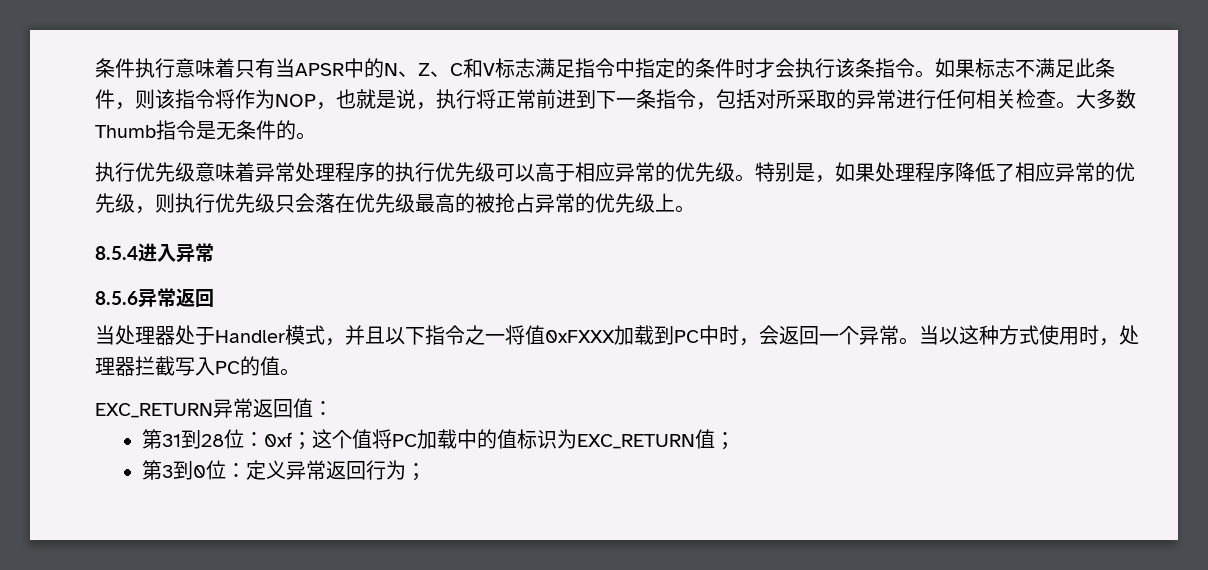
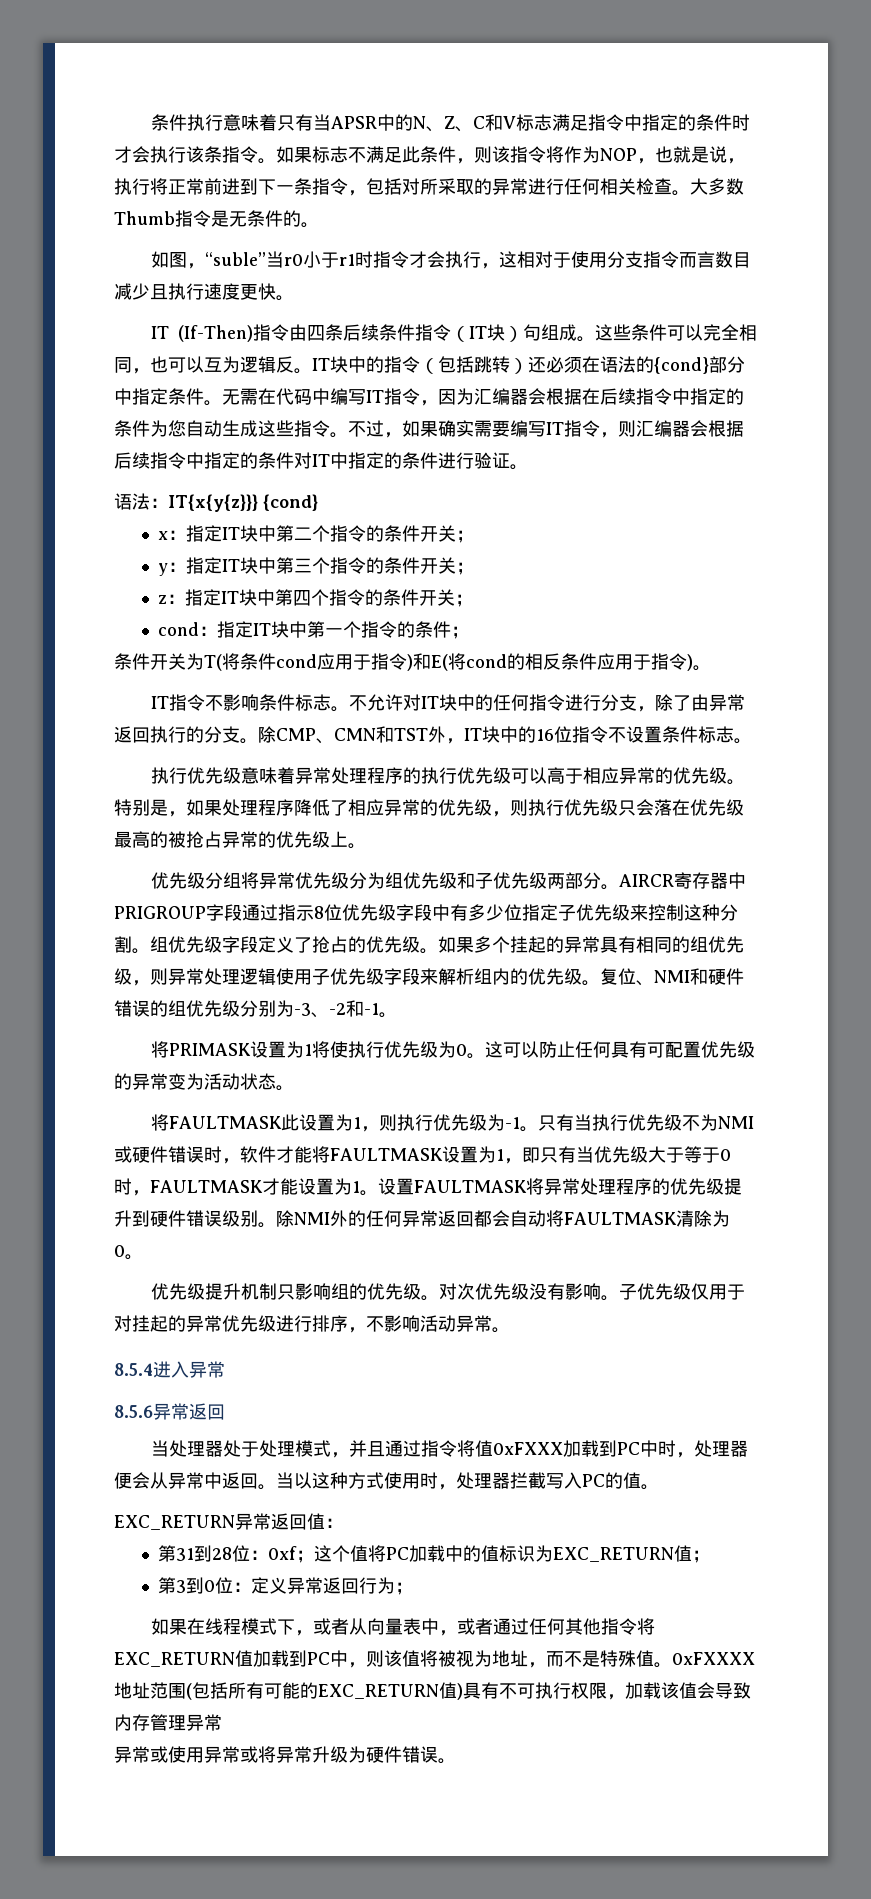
(316, 136) none -> [151,251,752,269] [114,283,294,301] [151,324,757,342] [114,356,745,374] [114,388,744,406] [114,420,744,438] [114,452,528,470] [114,493,318,512] [158,525,475,543] [158,557,475,576] [158,589,474,607] [158,621,470,639] [114,653,711,671] [151,694,746,712] [114,726,752,744] // 如图，“suble”当r0小于r1时指令才会执行，这相对于使用分支指令而言数目减少且执行速度更快。 // IT (If-Then)指令由四条后续条件指令（IT块）句组成。这些条件可以完全相同，也可以互为逻辑反。IT块中的指令（包括跳转）还必须在语法的{cond}部分中指定条件。无需在代码中编写IT指令，因为汇编器会根据在后续指令中指定的条件为您自动生成这些指令。不过，如果确实需要编写IT指令，则汇编器会根据后续指令中指定的条件对IT中指定的条件进行验证。 // 语法：IT{x{y{z}}} {cond} // x：指定IT块中第二个指令的条件开关； // y：指定IT块中第三个指令的条件开关； // z：指定IT块中第四个指令的条件开关； // cond：指定IT块中第一个指令的条件； // 条件开关为T(将条件cond应用于指令)和E(将cond的相反条件应用于指令)。 // IT指令不影响条件标志。不允许对IT块中的任何指令进行分支，除了由异常返回执行的分支。除CMP、CMN和TST外，IT块中的16位指令不设置条件标志。
(695, 209) none -> [151,872,747,890] [114,904,738,921] [114,936,744,954] [114,968,744,986] [114,1000,397,1018] [151,1041,756,1059] [114,1073,294,1091] [151,1114,755,1132] [114,1146,731,1164] [114,1178,742,1196] [114,1210,730,1228] [114,1245,143,1260] [151,1283,746,1301] [114,1315,510,1333] // 优先级分组将异常优先级分为组优先级和子优先级两部分。AIRCR寄存器中PRIGROUP字段通过指示8位优先级字段中有多少位指定子优先级来控制这种分割。组优先级字段定义了抢占的优先级。如果多个挂起的异常具有相同的组优先级，则异常处理逻辑使用子优先级字段来解析组内的优先级。复位、NMI和硬件错误的组优先级分别为-3、-2和-1。 // 将PRIMASK设置为1将使执行优先级为0。这可以防止任何具有可配置优先级的异常变为活动状态。 // 将FAULTMASK此设置为1，则执行优先级为-1。只有当执行优先级不为NMI或硬件错误时，软件才能将FAULTMASK设置为1，即只有当优先级大于等于0时，FAULTMASK才能设置为1。设置FAULTMASK将异常处理程序的优先级提升到硬件错误级别。除NMI外的任何异常返回都会自动将FAULTMASK清除为0。 // 优先级提升机制只影响组的优先级。对次优先级没有影响。子优先级仅用于对挂起的异常优先级进行排序，不影响活动异常。
[215,330,285,343] Handler -> [259,1440,296,1457] 处理
[385,325,505,345] 以下指令之一 -> [385,1440,458,1457] 通过指令
[759,325,899,345] 会返回一个异常 -> [694,1440,749,1457] [114,1472,258,1489] 处理器便会从异常中返回
(426, 472) none -> [151,1618,656,1636] [114,1650,755,1668] [114,1682,751,1700] [114,1714,222,1731] [114,1746,456,1764] // 如果在线程模式下，或者从向量表中，或者通过任何其他指令将EXC_RETURN值加载到PC中，则该值将被视为地址，而不是特殊值。0xFXXXX地址范围(包括所有可能的EXC_RETURN值)具有不可执行权限，加载该值会导致内存管理异常 // 异常或使用异常或将异常升级为硬件错误。

